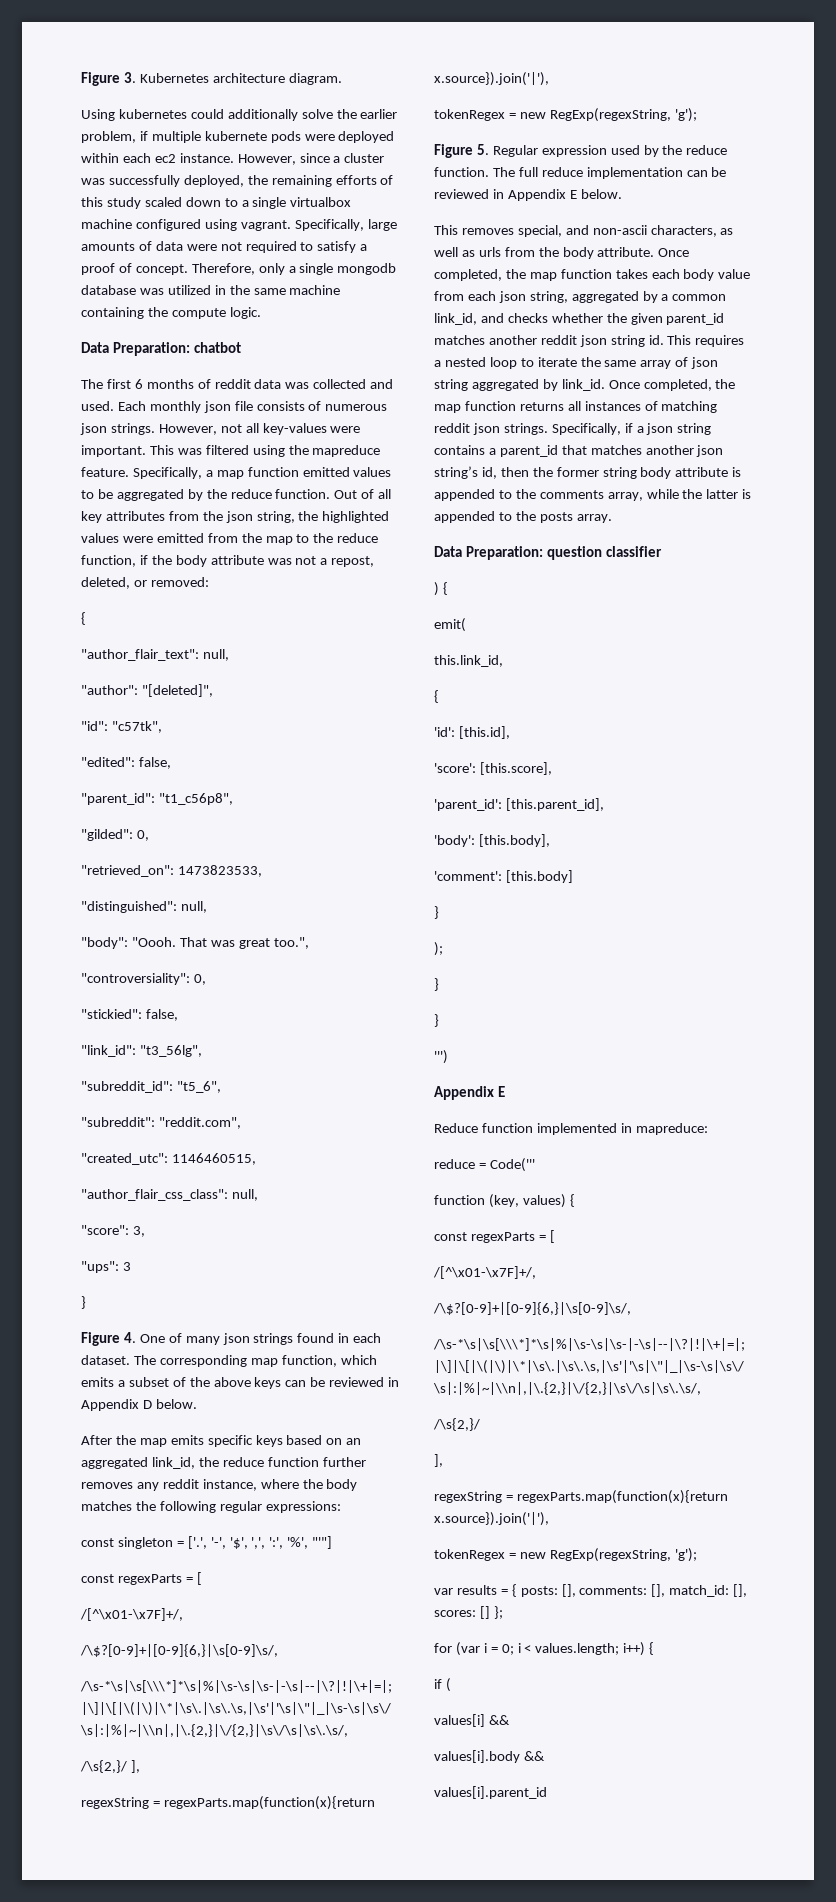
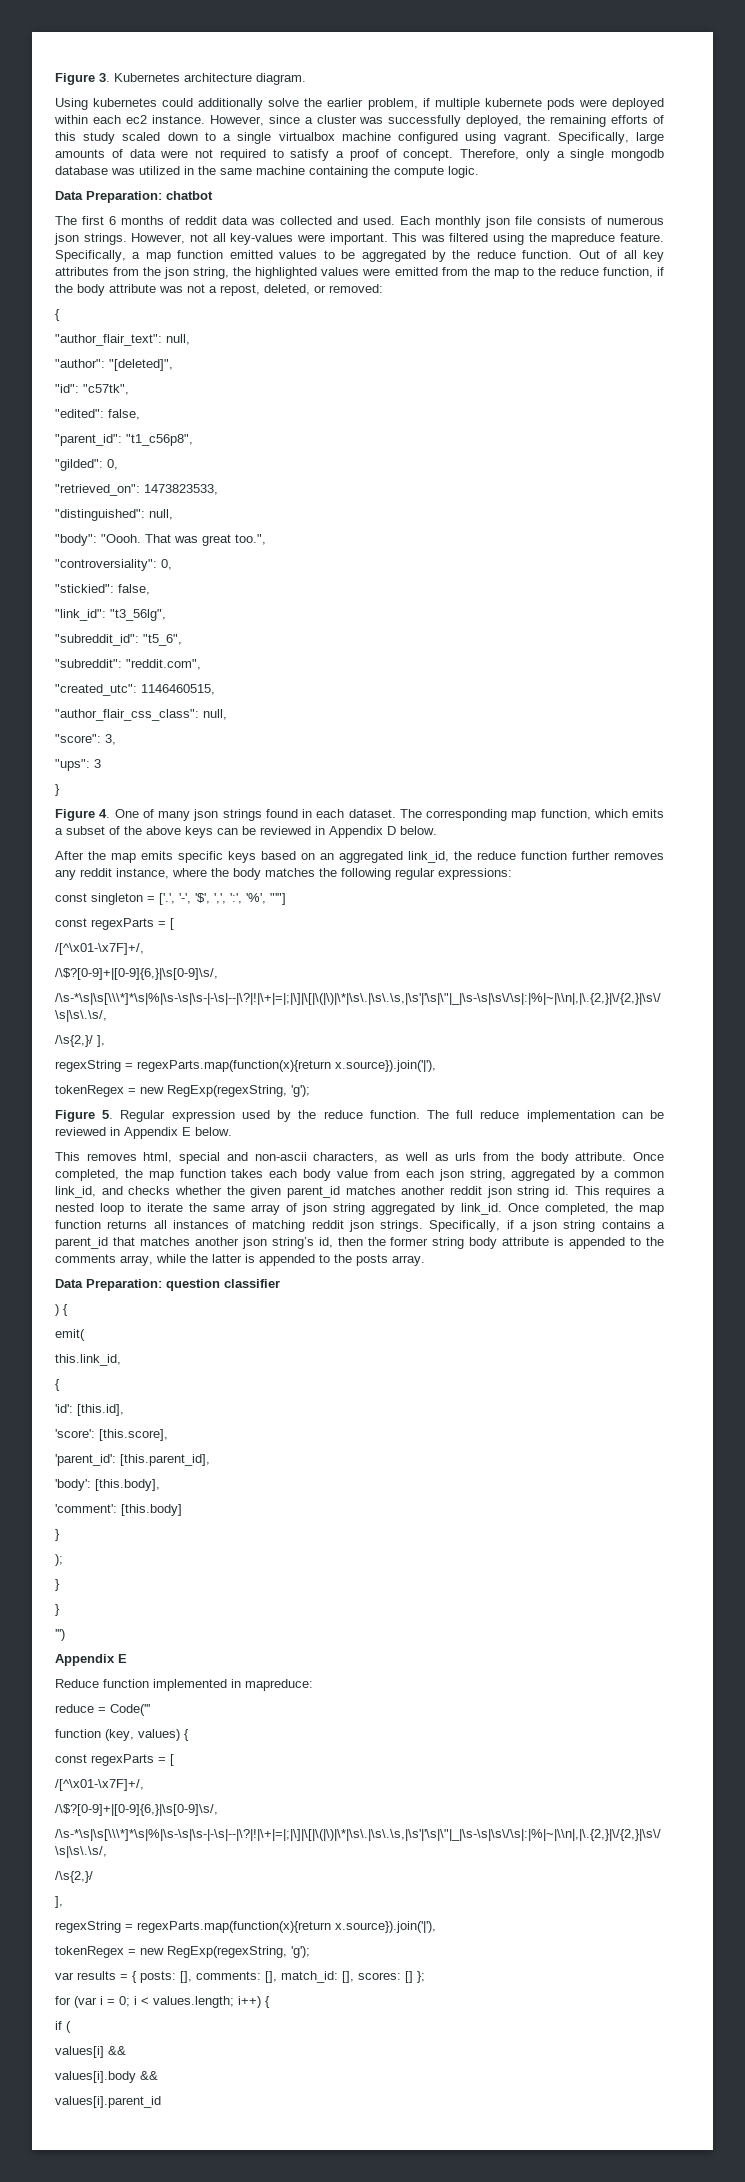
[517,225,562,237] special, -> [143,1152,221,1164] html, special

